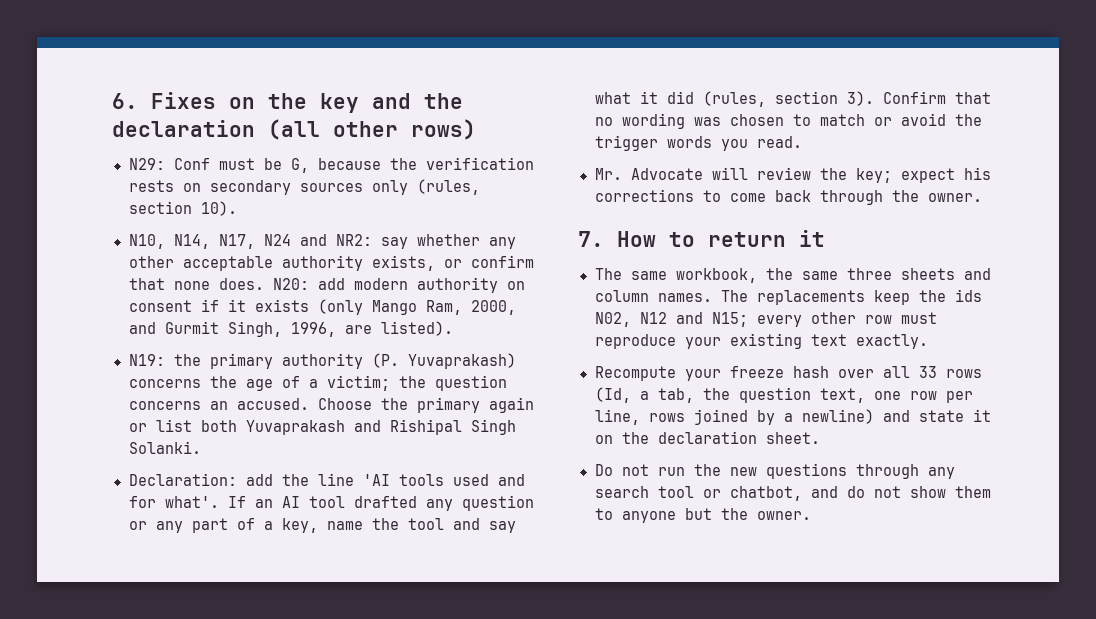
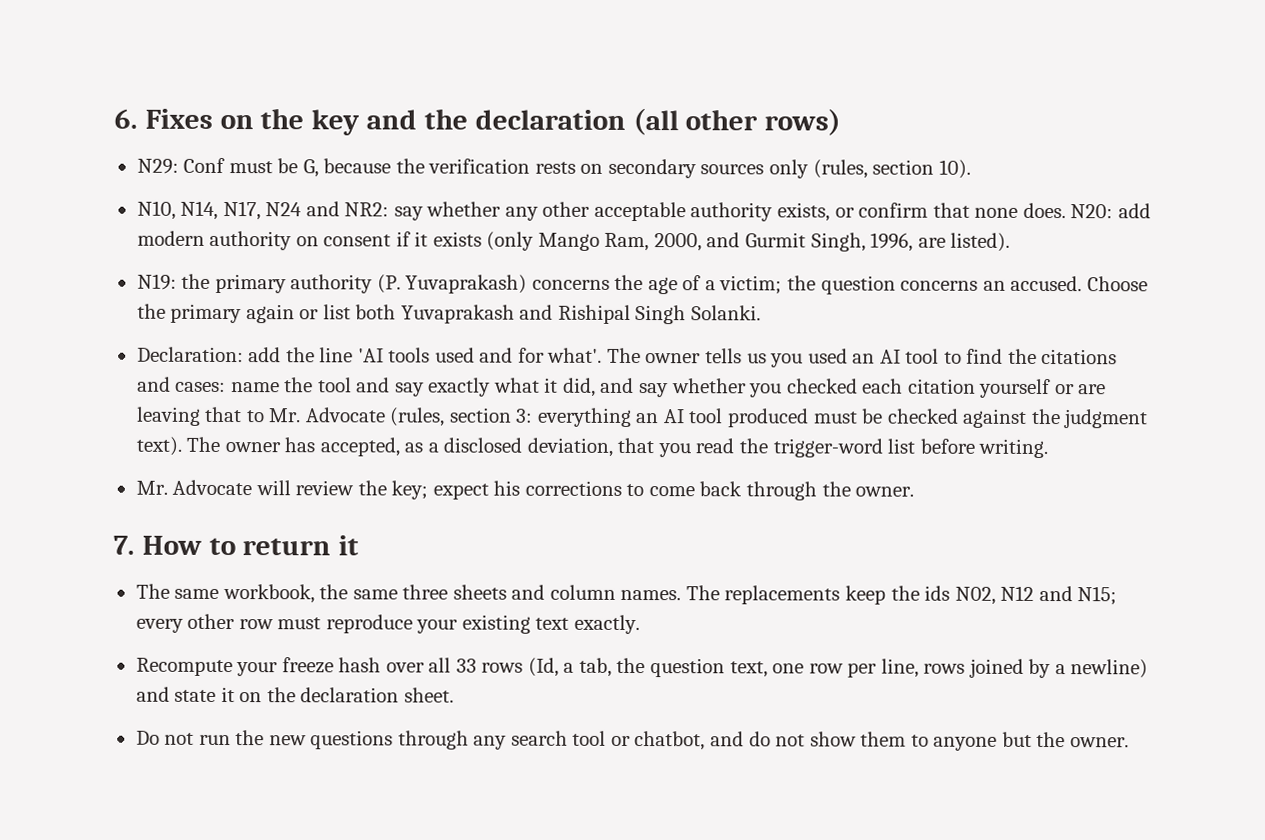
[227,495,534,511] [128,518,318,533] If an AI tool drafted any question or any part of a key, -> [606,347,1118,368] [136,376,227,393] The owner tells us you used an AI tool to find the citations and cases:
(516, 527) none -> [428,377,492,397] exactly
[666,91,991,107] [594,113,982,129] [594,135,802,151] did (rules, section 3). Confirm that no wording was chosen to match or avoid the trigger words you read. -> [562,377,1107,399] [135,406,1149,429] [135,436,1049,459] did, and say whether you checked each citation yourself or are leaving that to Mr. Advocate (rules, section 3: everything an AI tool produced must be checked against the judgment text). The owner has accepted, as a disclosed deviation, that you read the trigger-word list before writing.

